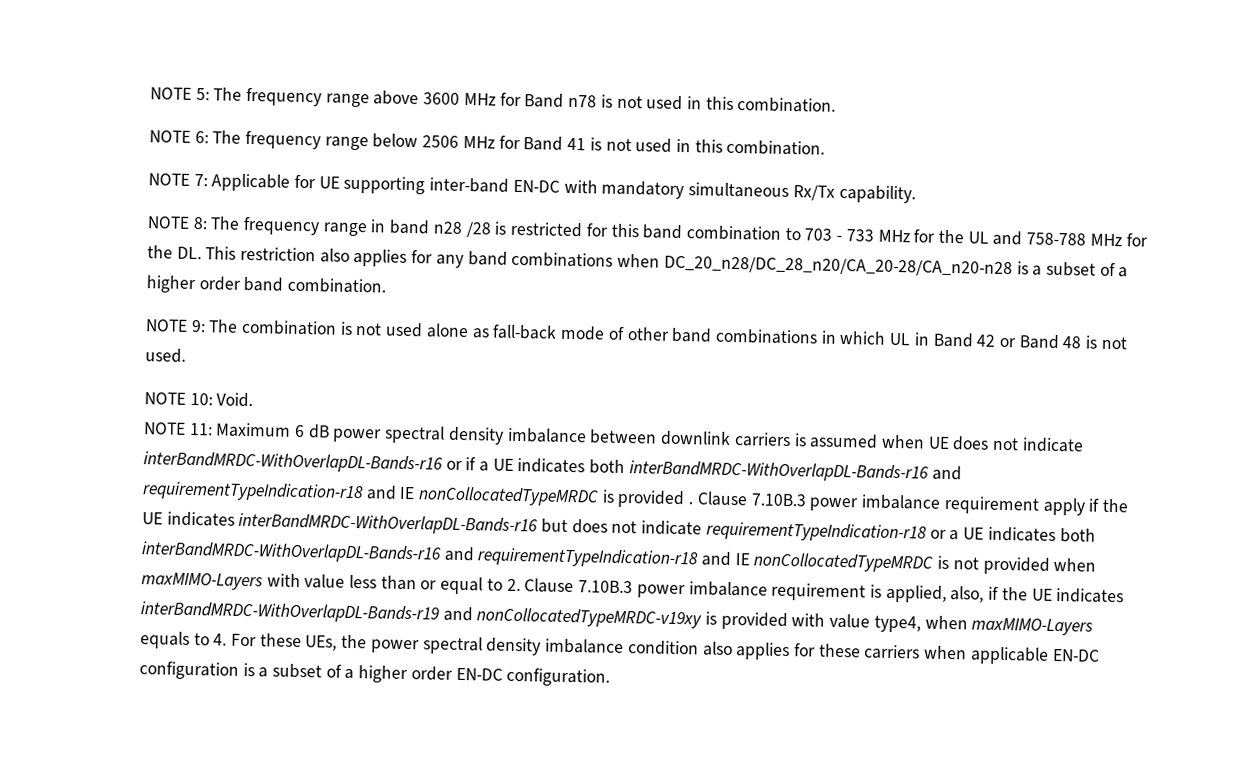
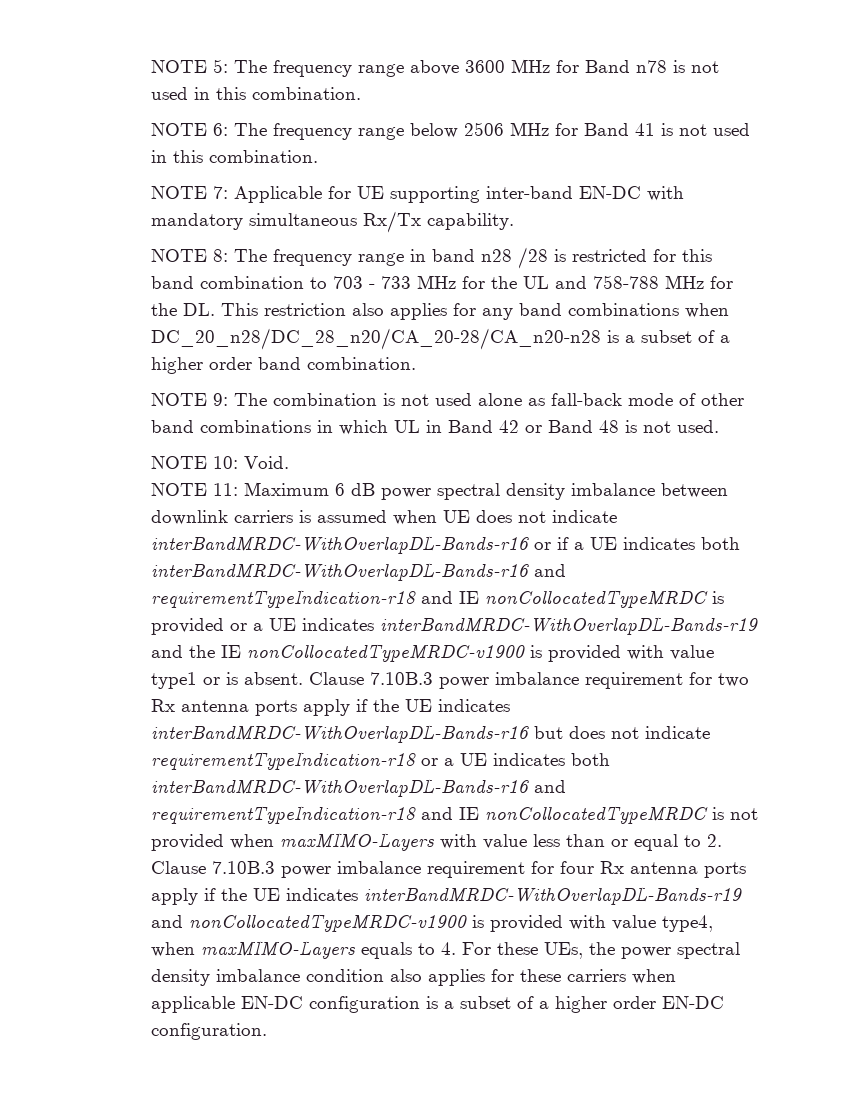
[688,491,1040,515] . Clause 7.10B.3 power imbalance requirement -> [230,617,759,635] [151,644,715,662] [151,672,750,689] [151,699,298,716] or a UE indicates interBandMRDC-WithOverlapDL-Bands-r19 and the IE nonCollocatedTypeMRDC-v1900 is provided with value type1 or is absent. Clause 7.10B.3 power imbalance requirement for two Rx antenna ports
[869,584,985,603] is applied, also, -> [531,861,747,878] [151,888,199,905] for four Rx antenna ports apply
[476,607,703,629] nonCollocatedTypeMRDC-v19xy -> [189,914,468,932] nonCollocatedTypeMRDC-v1900

